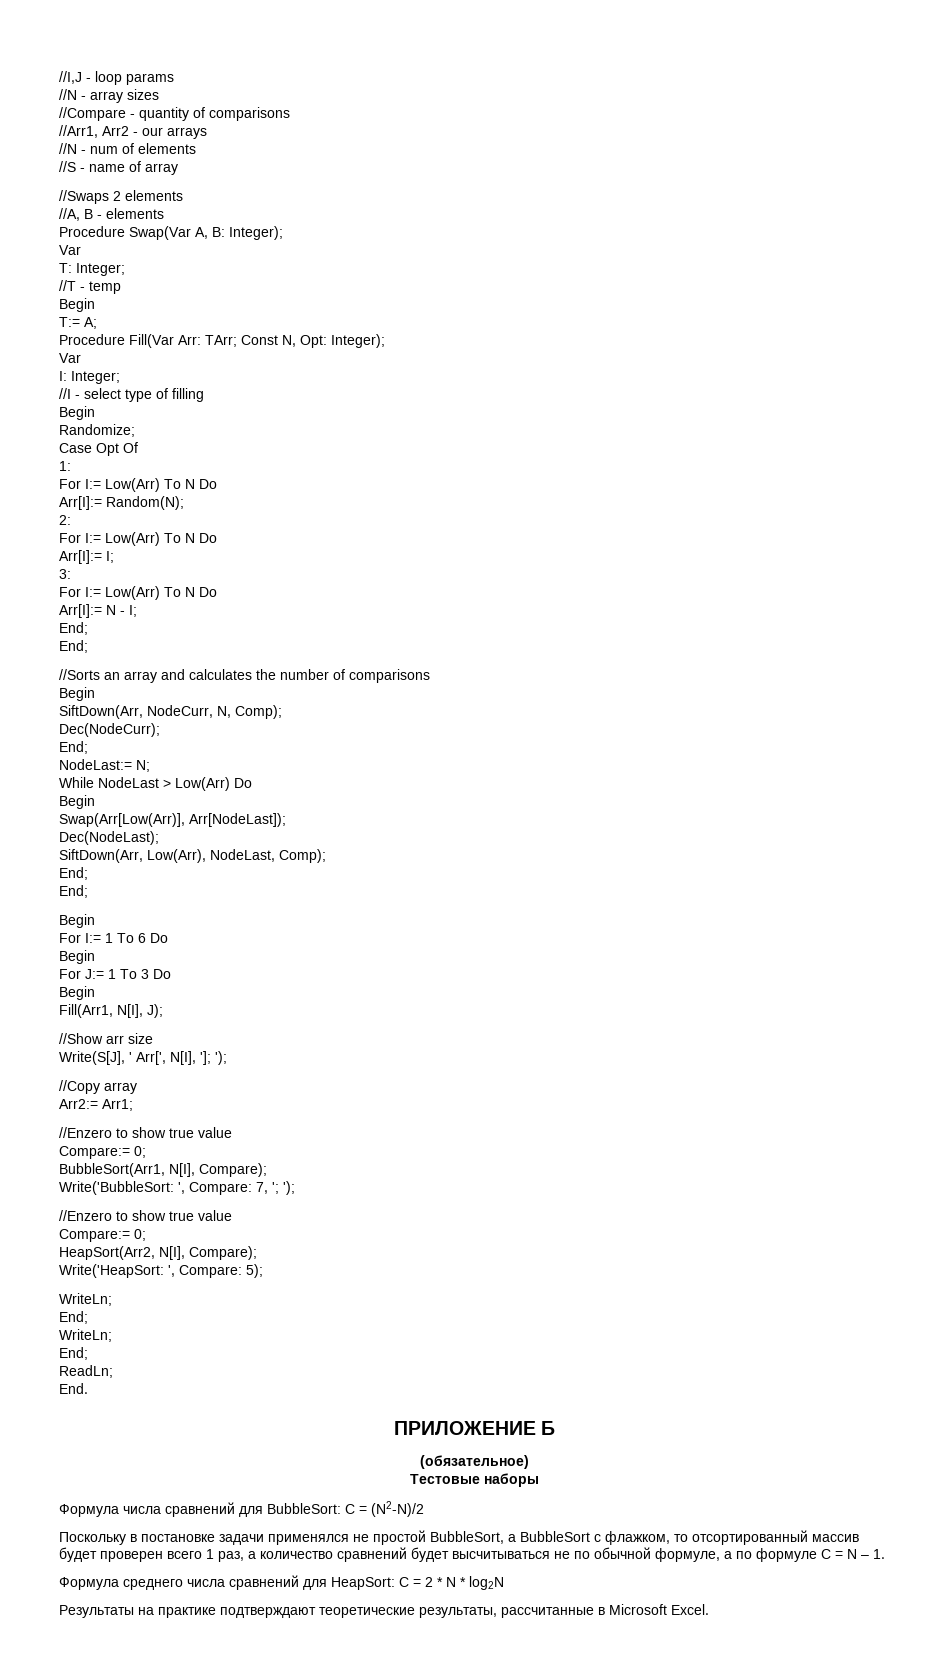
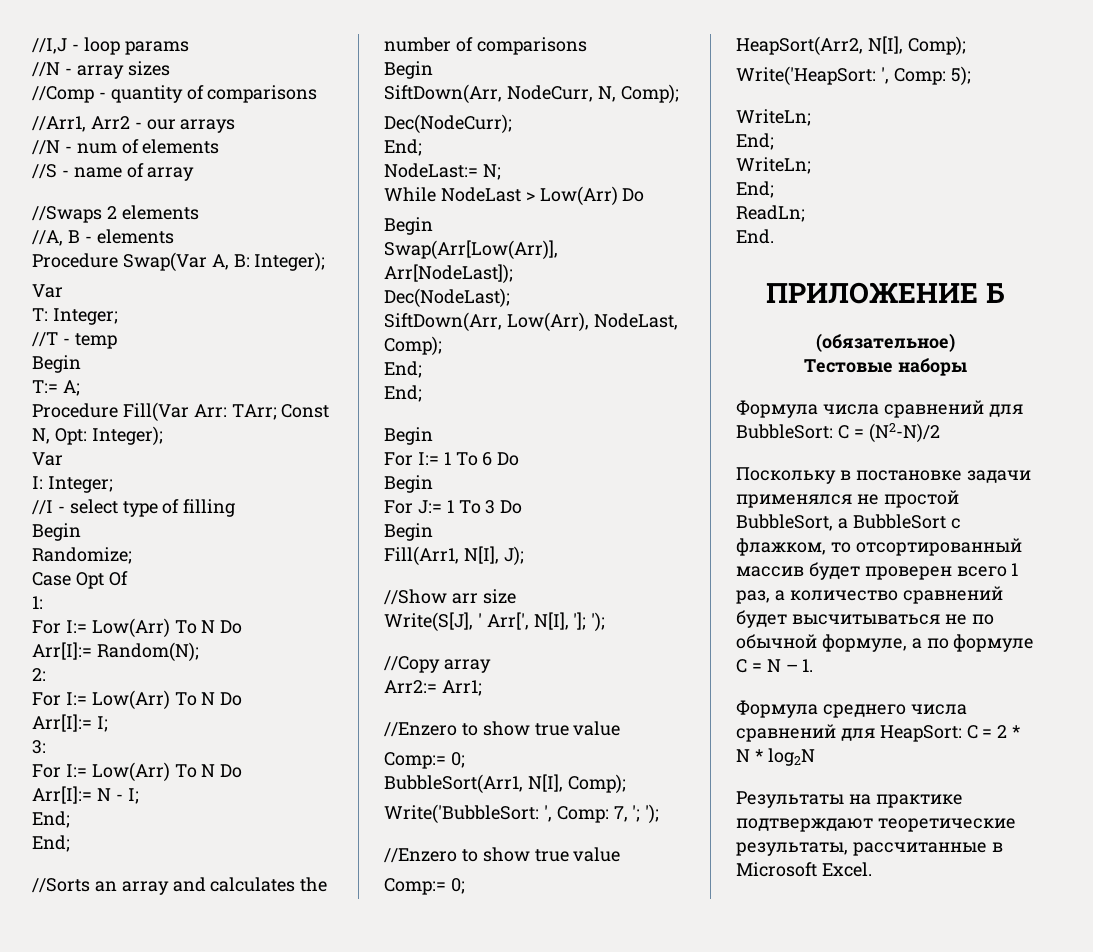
[59,107,126,121] //Compare -> [32,86,94,103] //Comp
[59,1146,130,1159] Compare:= -> [384,752,446,769] Comp:=
[199,1163,267,1177] Compare); -> [567,774,626,794] Comp);
[189,1182,252,1195] Compare: -> [556,806,609,823] Comp:
[59,1229,130,1242] Compare:= -> [384,878,446,895] Comp:=
[189,1246,257,1260] Compare); -> [907,36,966,56] Comp);
[179,1265,242,1278] Compare: -> [893,68,946,85] Comp:

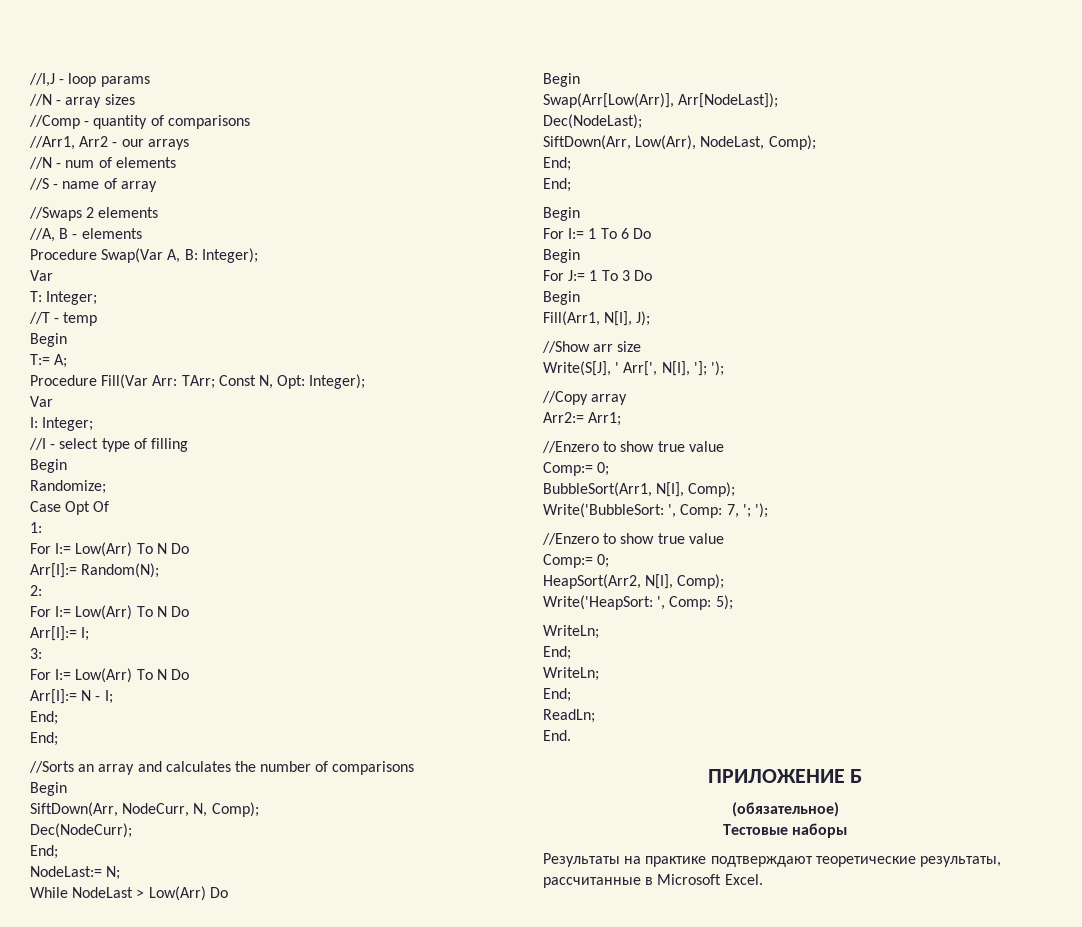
[736,400,1023,418] [736,423,940,443] [736,467,1031,484] [736,490,959,508] [736,514,961,531] [736,538,1022,556] [736,562,1019,580] [736,586,1003,604] [736,610,994,628] [736,634,1035,652] [736,659,814,673] [736,700,967,718] [736,724,1021,742] [736,748,815,766] // Формула числа сравнений для BubbleSort: C = (N2-N)/2 // Поскольку в постановке задачи применялся не простой BubbleSort, а BubbleSort с флажком, то отсортированный массив будет проверен всего 1 раз, а количество сравнений будет высчитываться не по обычной формуле, а по формуле C = N – 1. // Формула среднего числа сравнений для HeapSort: C = 2 * N * log2N -> (848, 830) none

